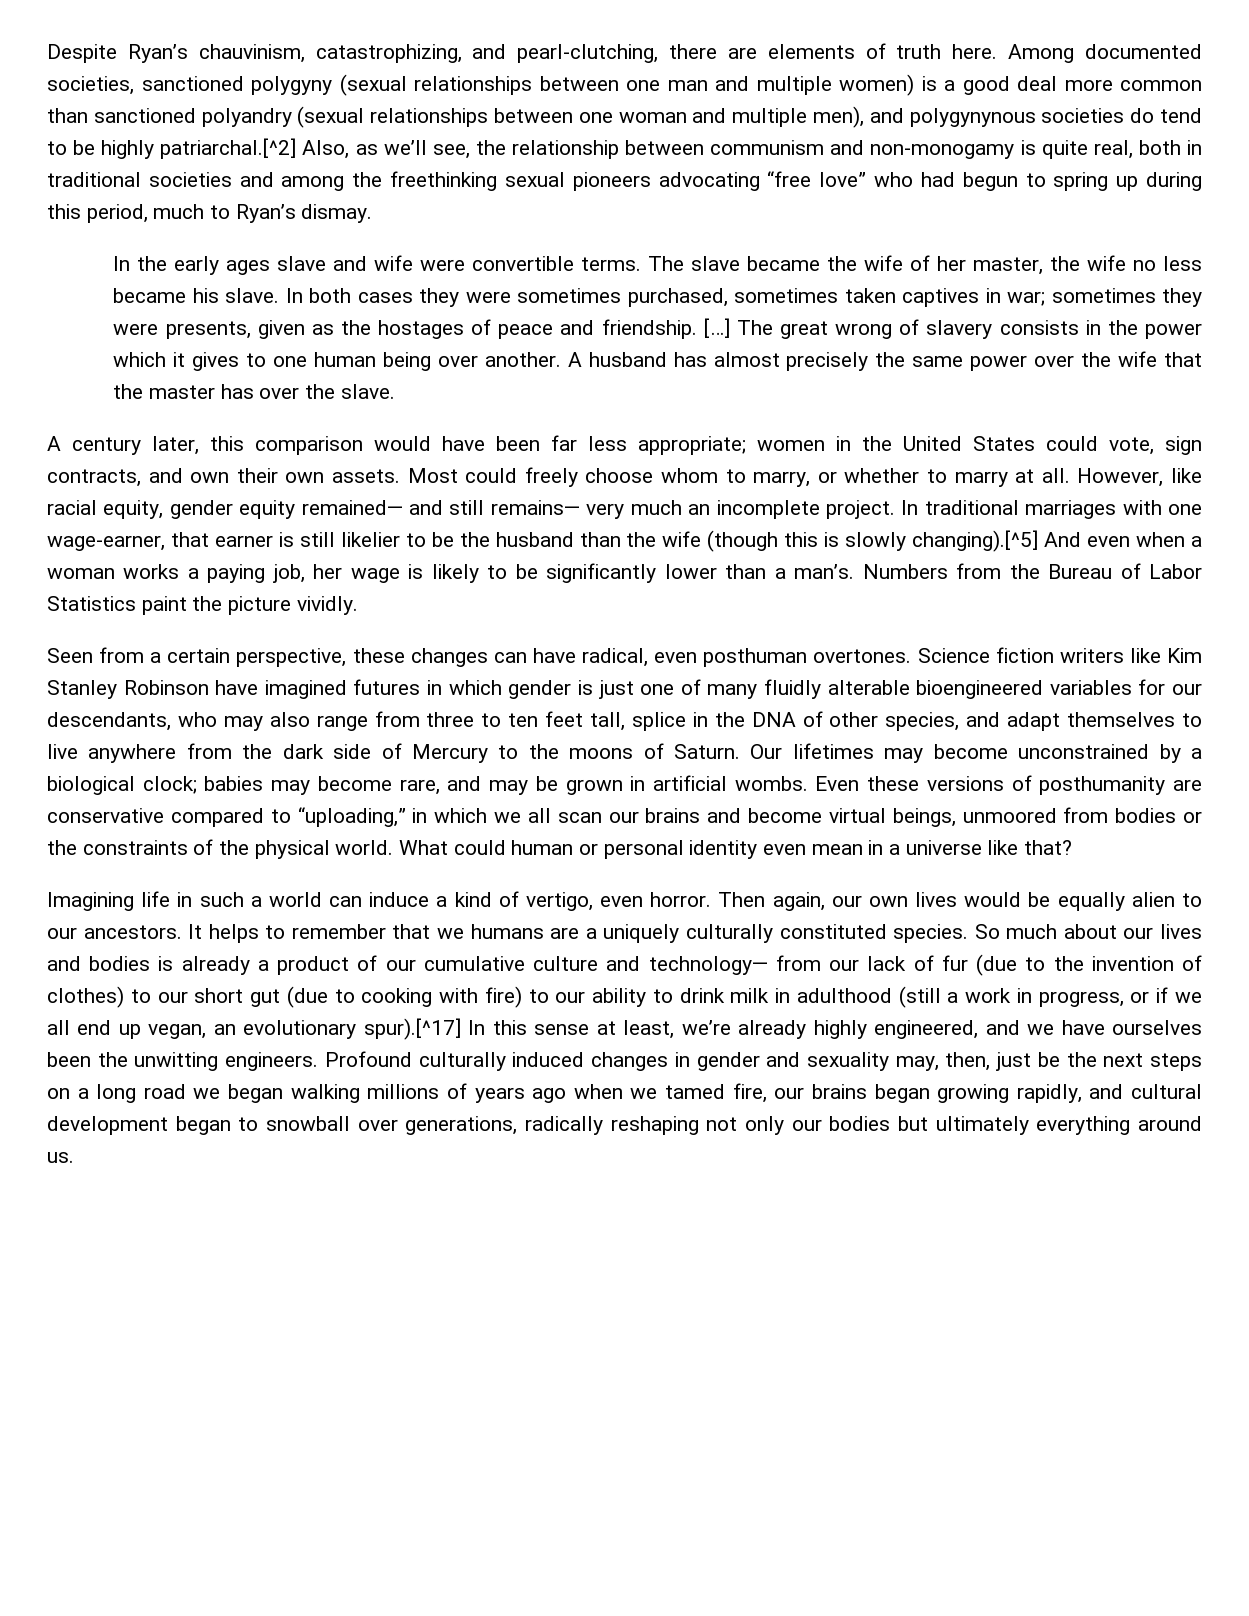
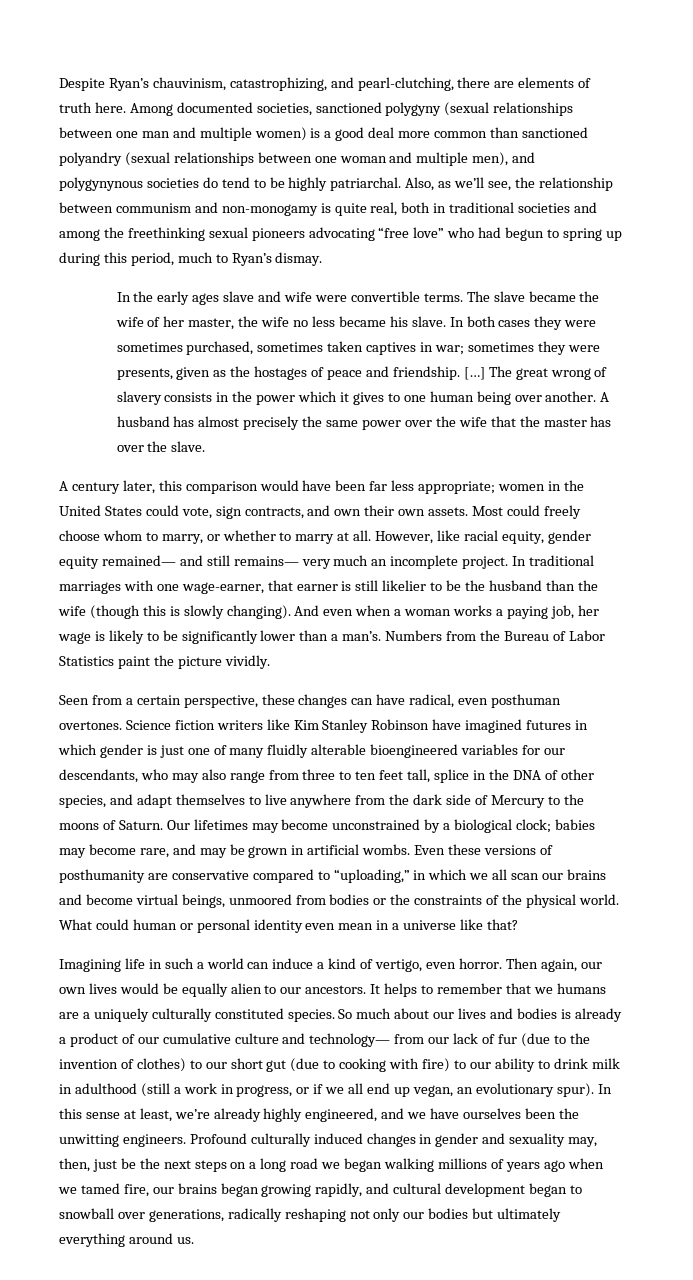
[160,138,297,159] patriarchal.[^2] -> [330,177,402,191] patriarchal.
[912,530,1039,552] changing).[^5] -> [226,605,291,619] changing).
[363,1018,461,1040] spur).[^17] -> [556,1083,594,1097] spur).

